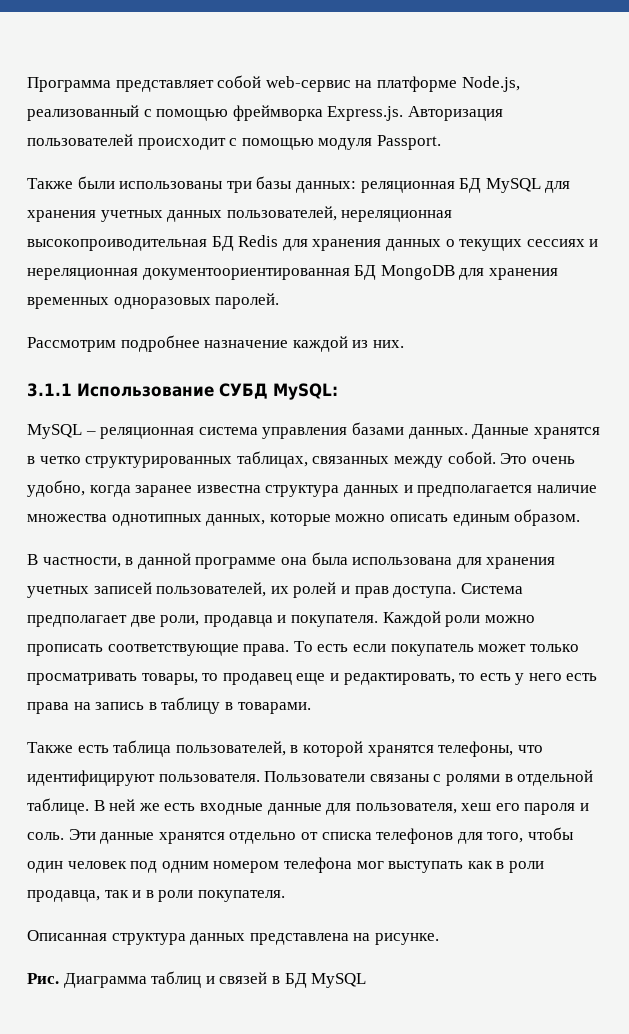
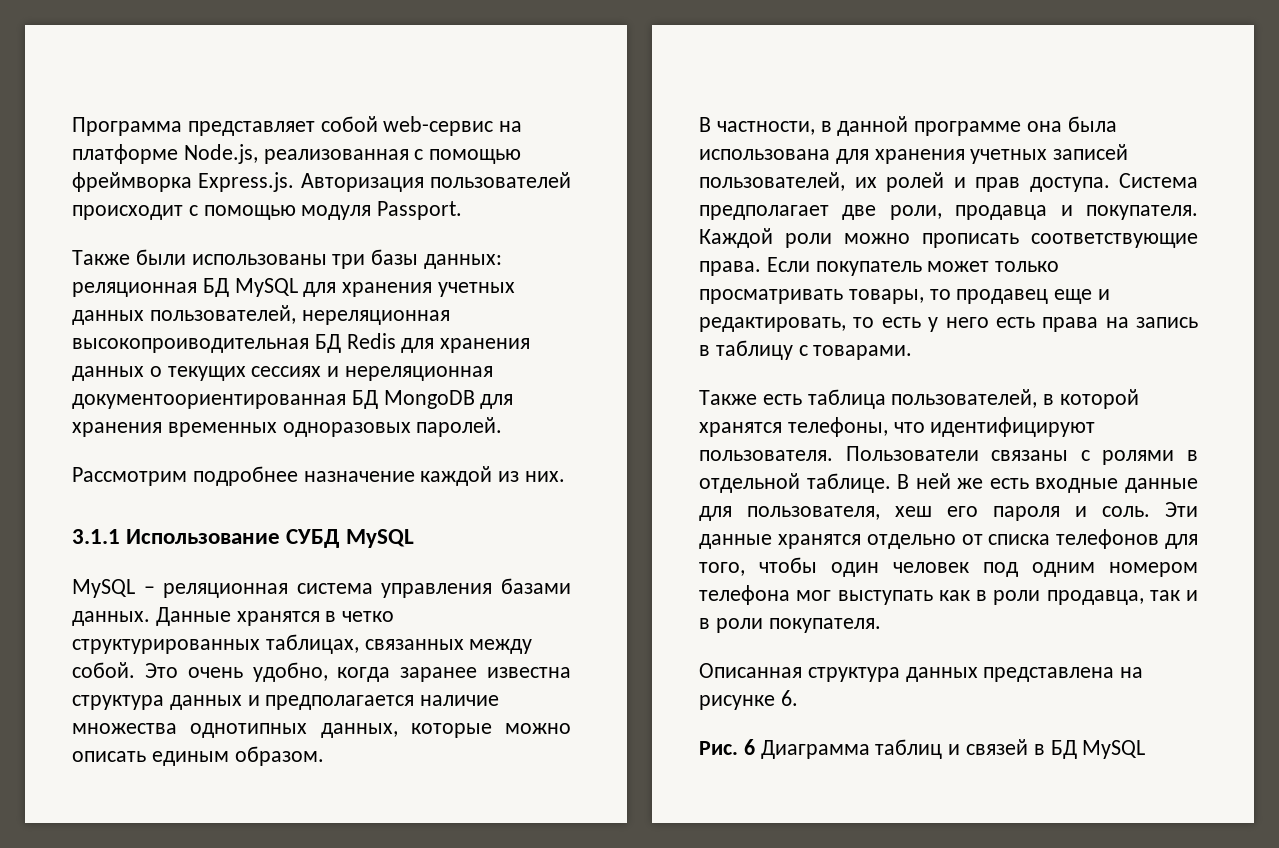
[27,105,139,121] реализованный -> [263,149,409,164] реализованная
[273,383,338,400] MySQL: -> [345,529,414,548] MySQL
[293,641,386,652] То есть если -> [766,257,810,272] Если
[224,702,233,710] в -> [798,345,808,356] с
[374,933,439,945] рисунке. -> [699,690,798,710] рисунке 6.
(59, 978) none -> [743,739,755,755] 6

